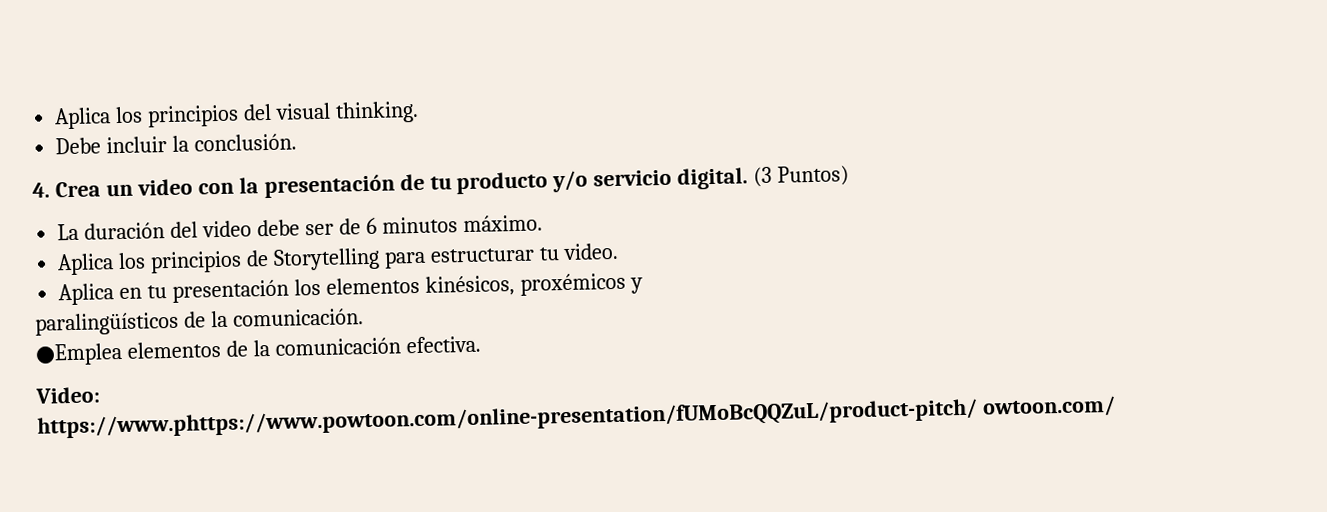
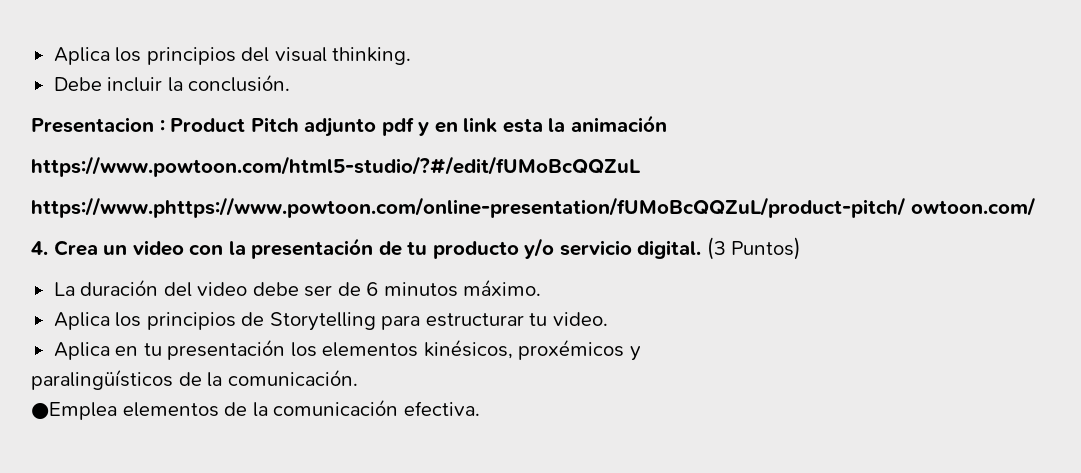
(298, 142) none -> [31,115,667,137] [31,156,640,177] [31,197,1036,218] // Presentacion : Product Pitch adjunto pdf y en link esta la animación // https://www.powtoon.com/html5-studio/?#/edit/fUMoBcQQZuL // https://www.phttps://www.powtoon.com/online-presentation/fUMoBcQQZuL/product-pitch/ owtoon.com/
[35,386,100,404] [37,395,1116,439] // Video: // https://www.phttps://www.powtoon.com/online-presentation/fUMoBcQQZuL/product-pitch/ owtoon.com/ -> (480, 408) none

